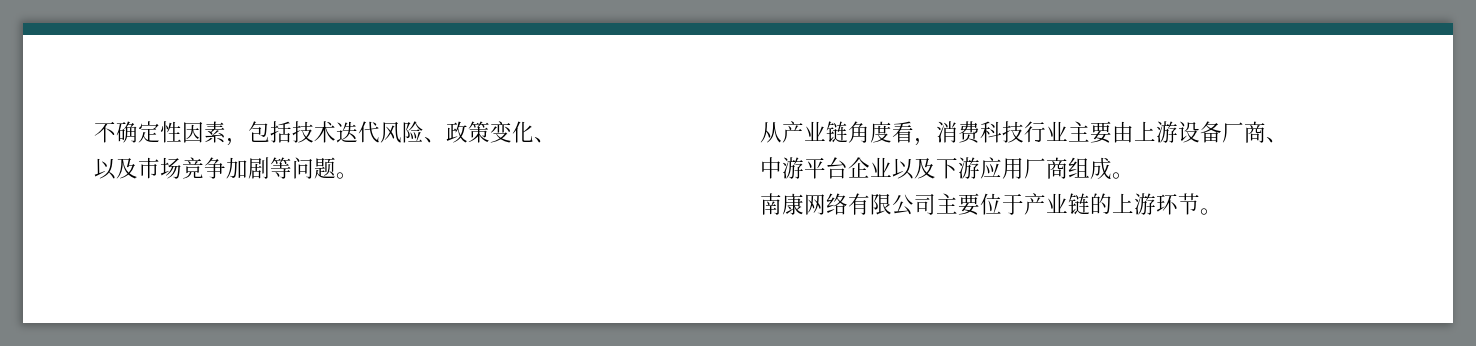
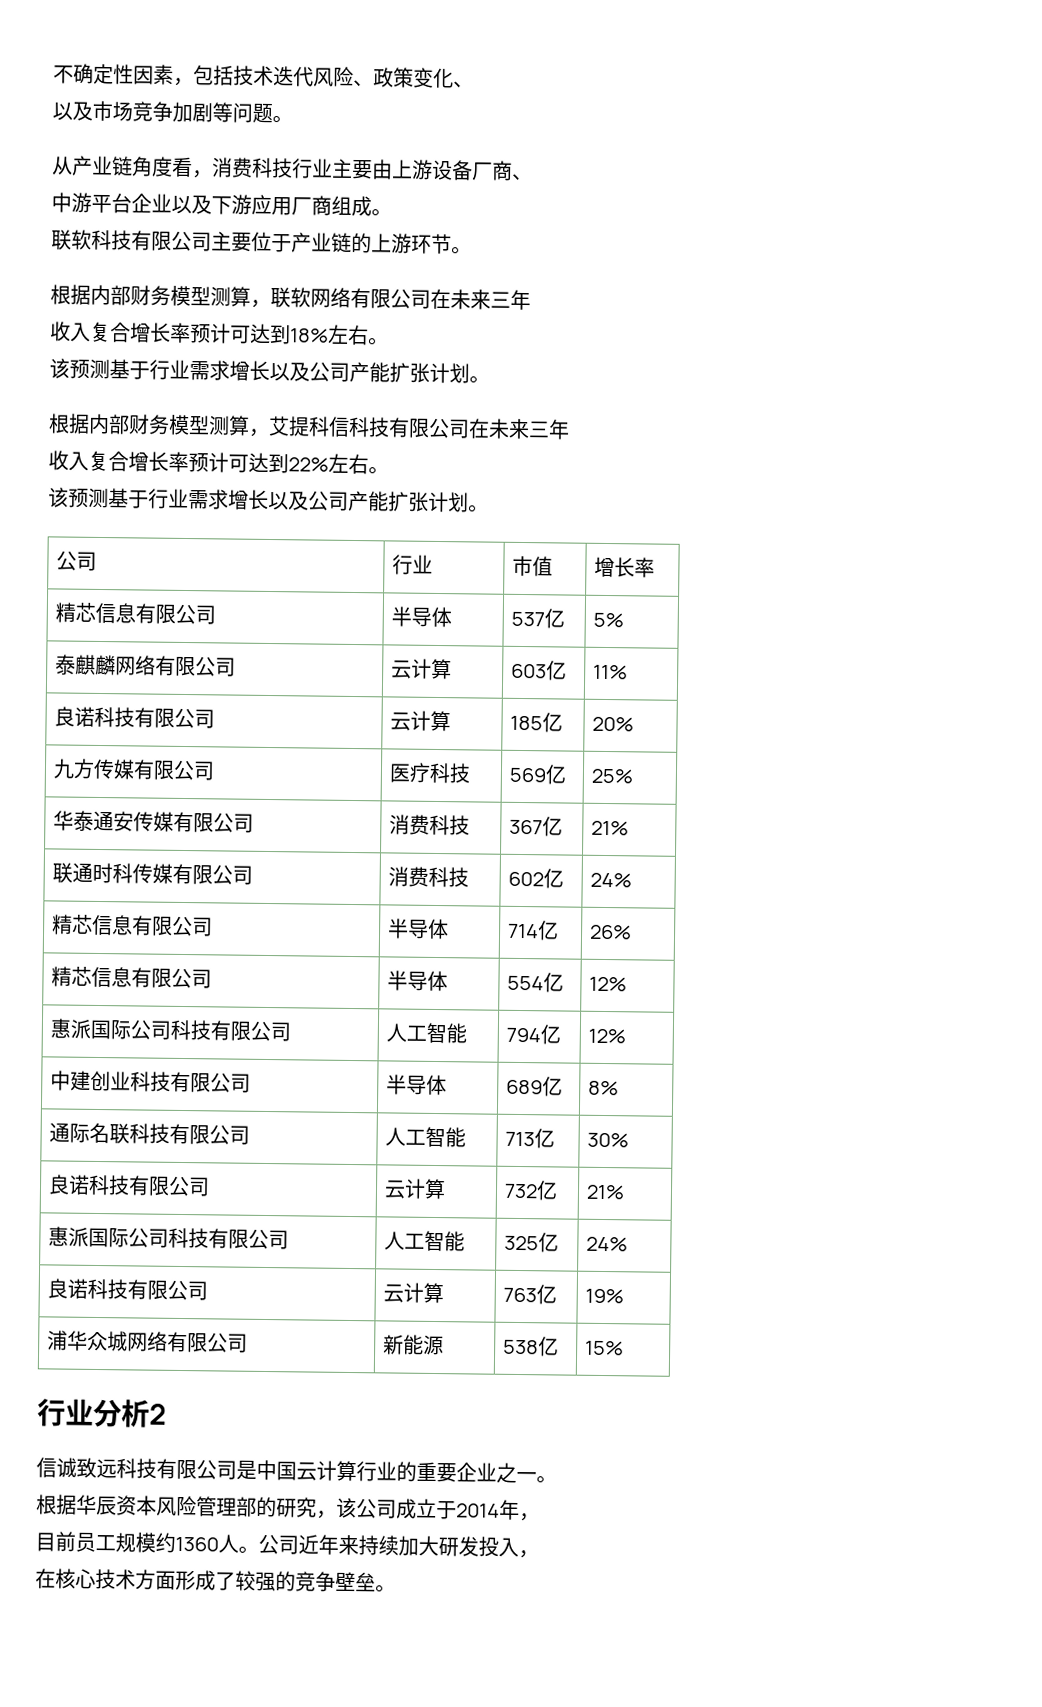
[760,193,848,215] 南康网络 -> [51,229,132,251] 联软科技
(1222, 211) none -> [50,284,531,311] [50,321,389,346] [49,358,490,384] [48,413,570,440] [48,450,389,475] [48,487,489,513] [56,550,98,571] [392,554,434,575] [512,555,554,577] [594,556,656,578] [55,602,217,625] [391,606,453,628] [511,608,566,629] [593,612,625,628] [55,654,237,677] [391,658,453,680] [511,660,568,681] [593,664,629,680] [54,706,216,729] [390,710,452,732] [510,712,564,733] [592,716,635,732] [53,758,216,781] [389,762,472,784] [509,764,568,785] [591,768,635,784] [53,810,255,833] [389,814,471,836] [509,816,564,837] [591,820,630,836] [52,862,254,885] [388,866,470,888] [508,868,565,889] [590,872,633,888] [52,914,214,937] [387,918,450,940] [507,920,560,941] [589,924,633,940] [51,966,213,989] [387,970,449,992] [507,972,565,993] [589,976,628,992] [50,1018,292,1042] [386,1022,468,1044] [506,1024,562,1045] [588,1028,627,1044] [50,1070,252,1093] [386,1074,448,1096] [506,1076,564,1097] [588,1080,620,1096] [49,1122,251,1145] [385,1126,467,1148] [505,1128,556,1149] [587,1132,630,1148] [48,1174,211,1197] [384,1178,447,1200] [504,1180,559,1201] [586,1184,626,1200] [48,1226,290,1250] [384,1230,466,1252] [504,1232,560,1253] [586,1236,629,1252] [47,1278,209,1301] [383,1282,445,1304] [503,1284,558,1305] [585,1288,625,1304] [47,1330,249,1353] [383,1334,445,1356] [503,1336,560,1357] [585,1340,625,1356] [37,1398,167,1428] [36,1457,557,1484] [36,1494,540,1522] [35,1531,539,1559] [35,1568,396,1593] // 根据内部财务模型测算，联软网络有限公司在未来三年 // 收入复合增长率预计可达到18%左右。 // 该预测基于行业需求增长以及公司产能扩张计划。 // 根据内部财务模型测算，艾提科信科技有限公司在未来三年 // 收入复合增长率预计可达到22%左右。 // 该预测基于行业需求增长以及公司产能扩张计划。 // 公司 | 行业 | 市值 | 增长率 // 精芯信息有限公司 | 半导体 | 537亿 | 5% // 泰麒麟网络有限公司 | 云计算 | 603亿 | 11% // 良诺科技有限公司 | 云计算 | 185亿 | 20% // 九方传媒有限公司 | 医疗科技 | 569亿 | 25% // 华泰通安传媒有限公司 | 消费科技 | 367亿 | 21% // 联通时科传媒有限公司 | 消费科技 | 602亿 | 24% // 精芯信息有限公司 | 半导体 | 714亿 | 26% // 精芯信息有限公司 | 半导体 | 554亿 | 12% // 惠派国际公司科技有限公司 | 人工智能 | 794亿 | 12% // 中建创业科技有限公司 | 半导体 | 689亿 | 8% // 通际名联科技有限公司 | 人工智能 | 713亿 | 30% // 良诺科技有限公司 | 云计算 | 732亿 | 21% // 惠派国际公司科技有限公司 | 人工智能 | 325亿 | 24% // 良诺科技有限公司 | 云计算 | 763亿 | 19% // 浦华众城网络有限公司 | 新能源 | 538亿 | 15% // 行业分析2 // 信诚致远科技有限公司是中国云计算行业的重要企业之一。 // 根据华辰资本风险管理部的研究，该公司成立于2014年， // 目前员工规模约1360人。公司近年来持续加大研发投入， // 在核心技术方面形成了较强的竞争壁垒。

